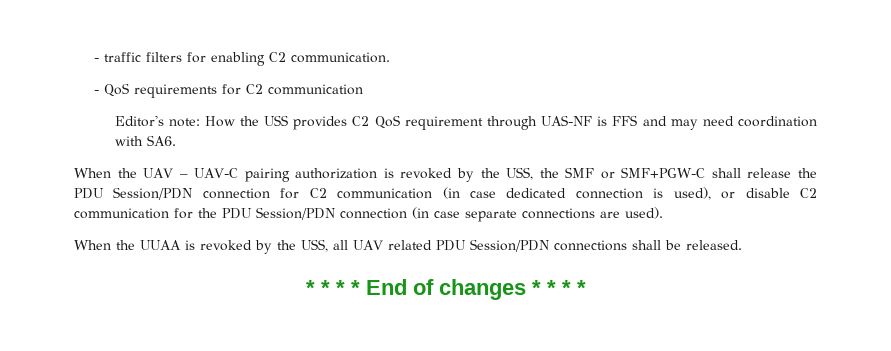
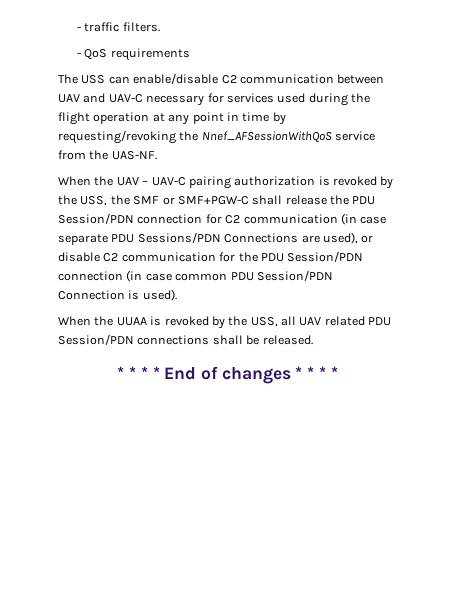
[146,52,391,66] [94,83,364,98] [114,115,817,130] [114,135,176,146] filters for enabling C2 communication. // - QoS requirements for C2 communication // Editor's note: How the USS provides C2 QoS requirement through UAS-NF is FFS and may need coordination with SA6. -> [122,22,160,32] [76,48,190,61] [58,73,385,84] [58,93,370,106] [58,112,286,125] [58,130,376,144] [58,150,157,160] filters. // - QoS requirements // The USS can enable/disable C2 communication between UAV and UAV-C necessary for services used during the flight operation at any point in time by requesting/revoking the Nnef_AFSessionWithQoS service from the UAS-NF.
[506,188,664,199] dedicated connection is -> [58,232,320,245] separate PDU Sessions/PDN Connections are
[465,208,620,222] separate connections are -> [175,270,333,281] [58,290,140,300] common PDU Session/PDN Connection is

